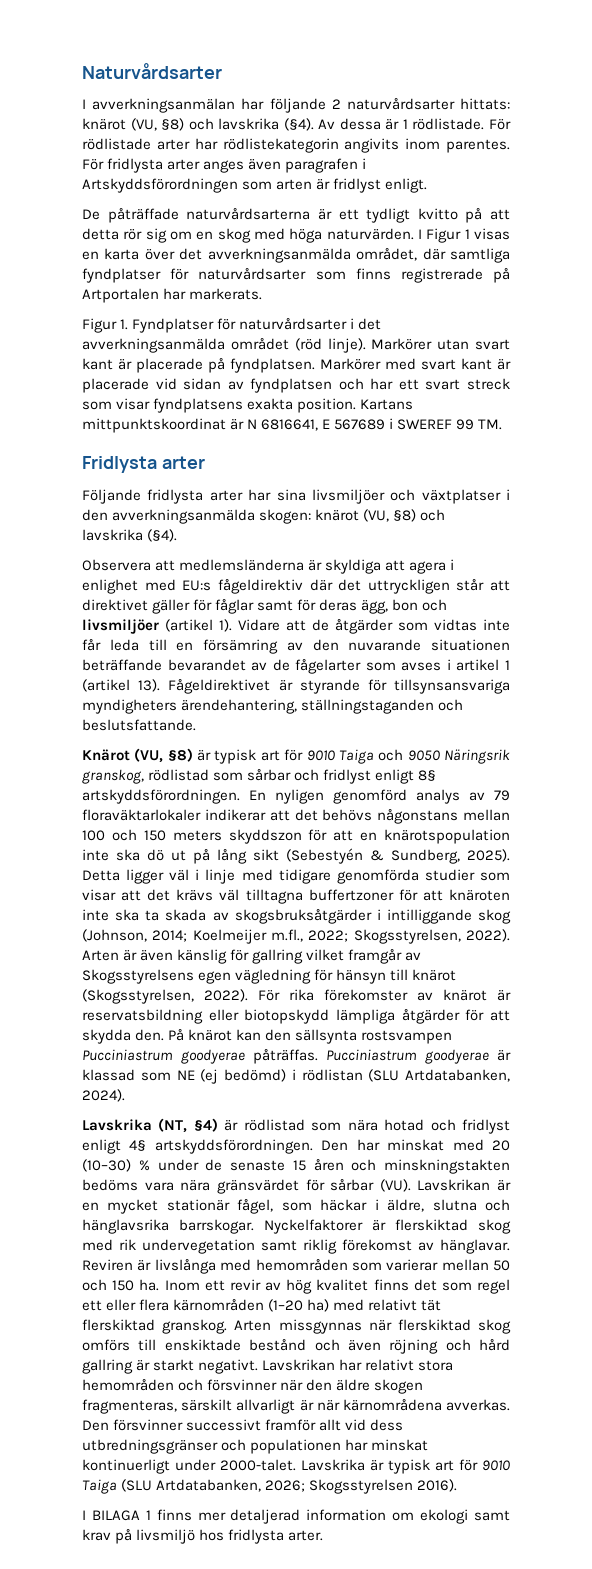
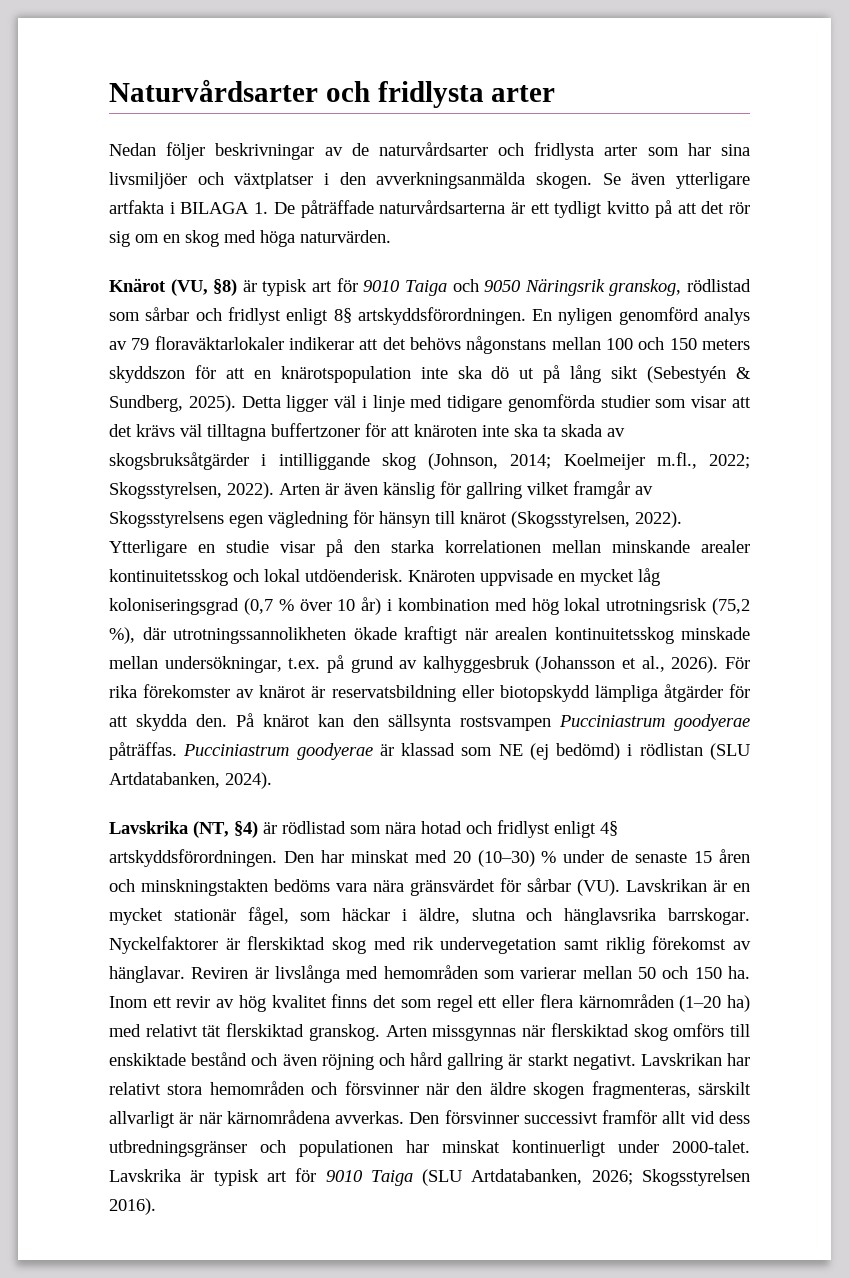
[82,97,510,113] [82,118,511,131] [82,138,510,153] [82,158,367,173] [82,178,428,193] // I avverkningsanmälan har följande 2 naturvårdsarter hittats: knärot (VU, §8) och lavskrika (§4). Av dessa är 1 rödlistade. För rödlistade arter har rödlistekategorin angivits inom parentes. För fridlysta arter anges även paragrafen i Artskyddsförordningen som arten är fridlyst enligt. // -> [325,81,556,108] [109,142,750,160] [109,172,750,189] [109,200,269,214] och fridlysta arter // Nedan följer beskrivningar av de naturvårdsarter och fridlysta arter som har sina livsmiljöer och växtplatser i den avverkningsanmälda skogen. Se även ytterligare artfakta i BILAGA 1.
[82,228,119,240] detta -> [701,201,725,214] det
[418,228,510,243] [82,247,511,263] [82,267,511,283] [82,288,263,303] [82,317,382,333] [82,337,510,353] [82,357,511,373] [82,378,510,393] [82,398,414,413] [82,418,503,433] [82,456,205,473] [82,489,510,504] [82,509,446,524] [82,529,178,542] [82,559,455,574] [82,578,510,594] [82,598,448,614] [82,618,510,634] [82,638,510,654] [82,658,510,674] [82,678,510,694] [82,699,464,714] [82,719,196,731] I Figur 1 visas en karta över det avverkningsanmälda området, där samtliga fyndplatser för naturvårdsarter som finns registrerade på Artportalen har markerats. // Figur 1. Fyndplatser för naturvårdsarter i det avverkningsanmälda området (röd linje). Markörer utan svart kant är placerade på fyndplatsen. Markörer med svart kant är placerade vid sidan av fyndplatsen och har ett svart streck som visar fyndplatsens exakta position. Kartans mittpunktskoordinat är N 6816641, E 567689 i SWEREF 99 TM. // Fridlysta arter // Följande fridlysta arter har sina livsmiljöer och växtplatser i den avverkningsanmälda skogen: knärot (VU, §8) och lavskrika (§4). // Observera att medlemsländerna är skyldiga att agera i enlighet med EU:s fågeldirektiv där det uttryckligen står att direktivet gäller för fåglar samt för deras ägg, bon och livsmiljöer (artikel 1). Vidare att de åtgärder som vidtas inte får leda till en försämring av den nuvarande situationen beträffande bevarandet av de fågelarter som avses i artikel 1 (artikel 13). Fågeldirektivet är styrande för tillsynsansvariga myndigheters ärendehantering, ställningstaganden och beslutsfattande. -> (391, 236) none
(248, 995) none -> [109,539,750,557] [109,568,660,586] [109,597,750,615] [109,626,750,644] [109,655,719,673] Ytterligare en studie visar på den starka korrelationen mellan minskande arealer kontinuitetsskog och lokal utdöenderisk. Knäroten uppvisade en mycket låg koloniseringsgrad (0,7 % över 10 år) i kombination med hög lokal utrotningsrisk (75,2 %), där utrotningssannolikheten ökade kraftigt när arealen kontinuitetsskog minskade mellan undersökningar, t.ex. på grund av kalhyggesbruk (Johansson et al., 2026).
[82,1509,511,1524] [82,1528,324,1544] // I BILAGA 1 finns mer detaljerad information om ekologi samt krav på livsmiljö hos fridlysta arter. -> (156, 1206) none

